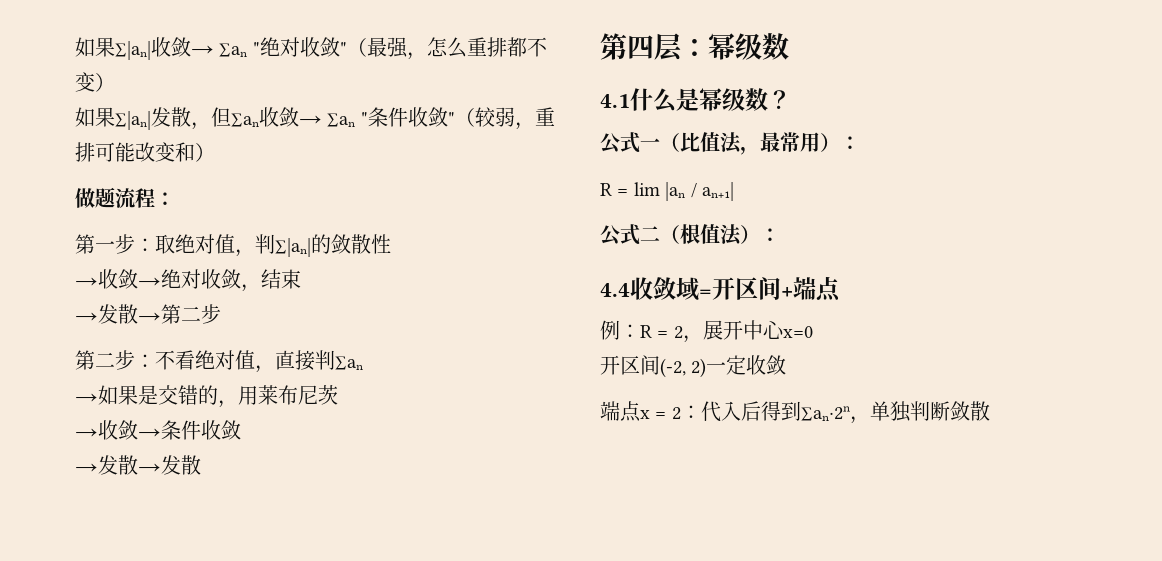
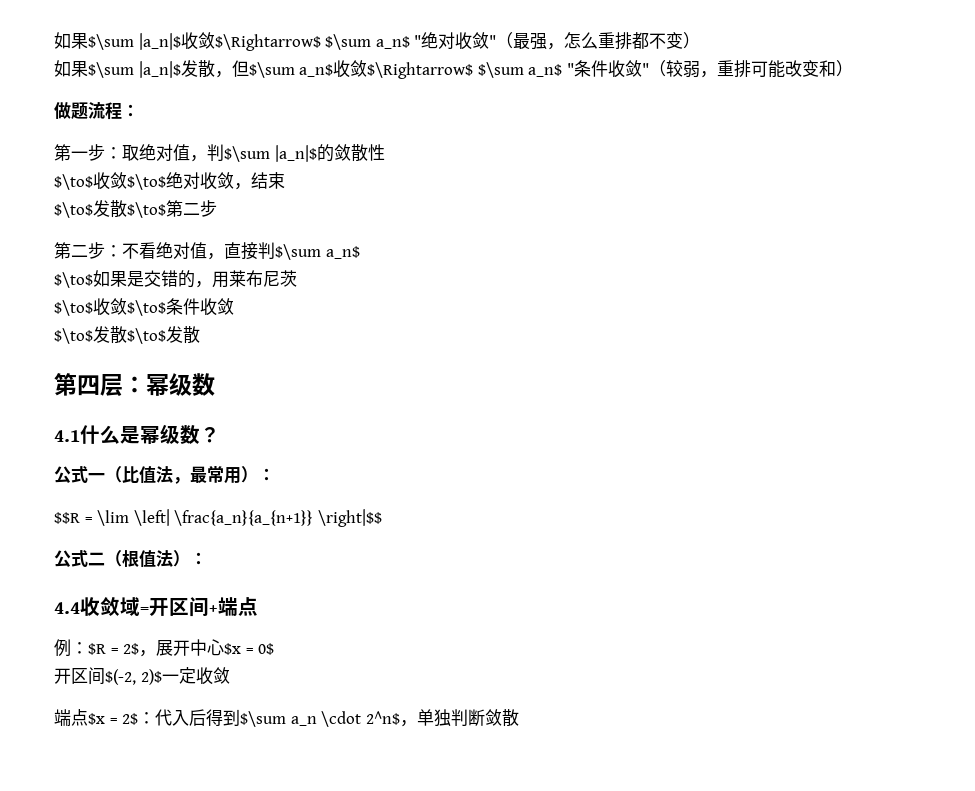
[75,37,248,60] 如果∑|aₙ|收敛→ ∑aₙ -> [54,32,410,51] 如果$\sum |a_n|$收敛$\Rightarrow$ $\sum a_n$
[115,107,356,130] ∑|aₙ|发散，但∑aₙ收敛→ ∑aₙ -> [88,60,563,79] $\sum |a_n|$发散，但$\sum a_n$收敛$\Rightarrow$ $\sum a_n$
[275,238,311,257] ∑|aₙ| -> [224,145,317,162] $\sum |a_n|$
[75,269,161,289] →收敛→ -> [54,172,166,190] $\to$收敛$\to$
[75,304,161,324] →发散→ -> [54,200,166,218] $\to$发散$\to$
[335,356,363,370] [75,393,98,403] ∑aₙ // → -> [275,244,360,260] [54,272,93,288] $\sum a_n$ // $\to$
[75,420,161,440] →收敛→ -> [54,298,166,316] $\to$收敛$\to$
[75,455,161,475] →发散→ -> [54,326,166,344] $\to$发散$\to$
[600,182,734,201] R = lim |aₙ / aₙ₊₁| -> [54,509,382,527] $$R = \lim \left| \frac{a_n}{a_{n+1}} \right|$$
[640,320,813,343] [600,355,707,378] R = 2，展开中心x=0 // 开区间(-2, 2) -> [88,639,275,657] [54,667,162,685] $R = 2$，展开中心$x = 0$ // 开区间$(-2, 2)$
[640,401,850,422] x = 2：代入后得到∑aₙ·2ⁿ -> [88,709,400,727] $x = 2$：代入后得到$\sum a_n \cdot 2^n$

